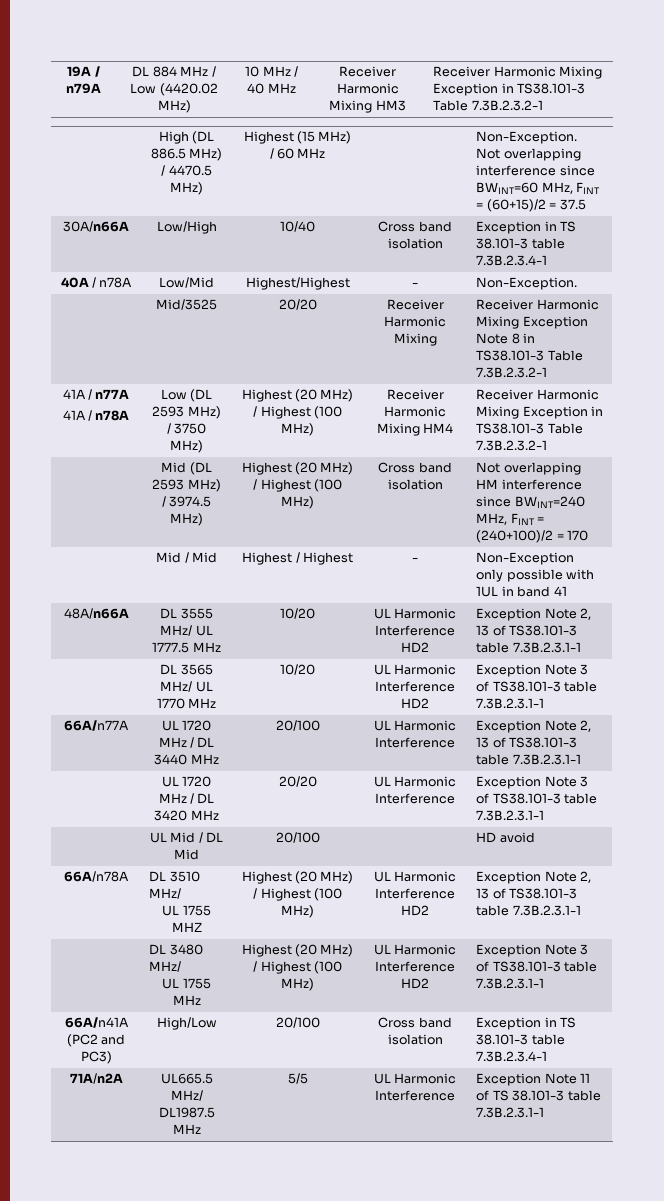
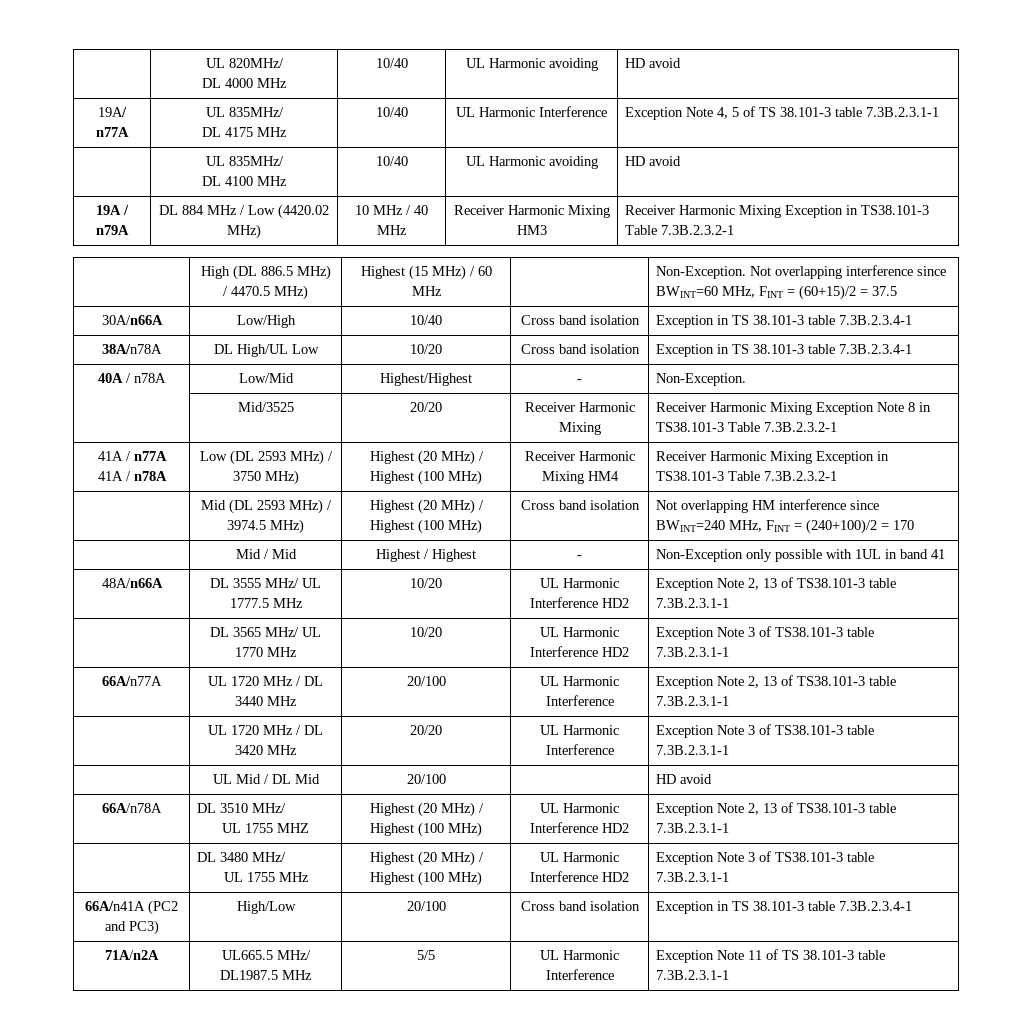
(67, 71) none -> [205,58,284,68] [202,78,287,88] [375,58,408,68] [465,58,598,71] [625,58,682,68] [98,107,127,117] [96,127,129,137] [205,107,284,117] [202,127,287,137] [375,107,408,117] [456,106,607,117] [625,106,940,120] [205,156,284,166] [202,176,287,186] [375,156,408,166] [465,156,598,169] [625,156,682,166] | UL 820MHz/ // DL 4000 MHz | 10/40 | UL Harmonic avoiding | HD avoid // 19A/ n77A | UL 835MHz/ // DL 4175 MHz | 10/40 | UL Harmonic Interference | Exception Note 4, 5 of TS 38.101-3 table 7.3B.2.3.1-1 // | UL 835MHz/ // DL 4100 MHz | 10/40 | UL Harmonic avoiding | HD avoid //
(548, 260) none -> [102,344,162,354] [213,344,319,357] [410,344,442,354] [520,344,640,354] [656,344,913,357] // 38A/n78A | DL High/UL Low | 10/20 | Cross band isolation | Exception in TS 38.101-3 table 7.3B.2.3.4-1

